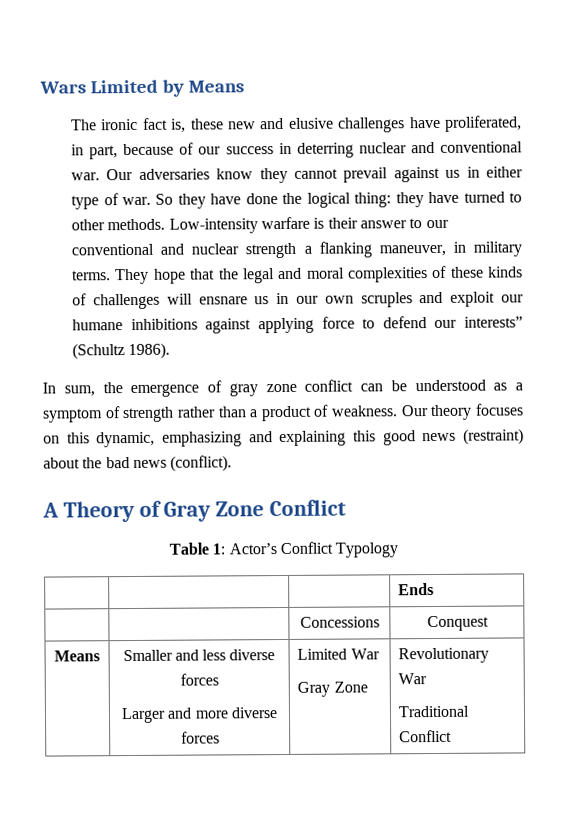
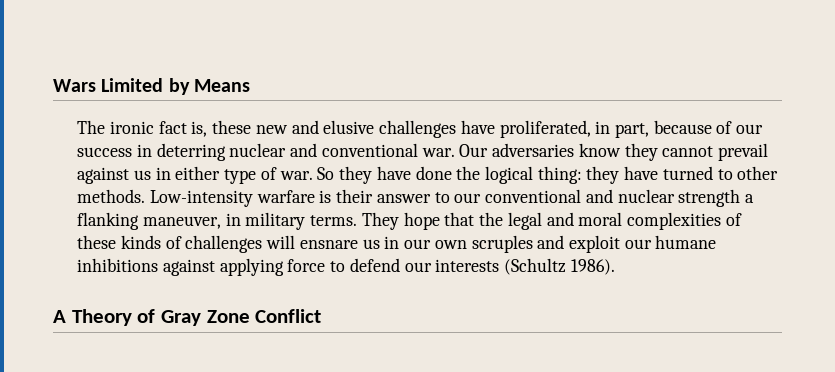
[464,316,524,328] interests” -> [435,259,500,272] interests
[42,379,523,398] [42,403,524,423] [43,428,524,448] [43,455,233,472] // In sum, the emergence of gray zone conflict can be understood as a symptom of strength rather than a product of weakness. Our theory focuses on this dynamic, emphasizing and explaining this good news (restraint) about the bad news (conflict). -> (615, 267) none
[168,541,399,558] [398,583,435,596] [299,616,380,628] [426,615,489,632] [54,650,100,662] [122,649,276,662] [179,673,219,686] [121,707,278,724] [180,731,220,744] [297,648,380,660] [297,681,368,697] [398,647,490,664] [398,673,428,685] [398,705,471,718] [399,729,453,743] // Table 1: Actor’s Conflict Typology // | | | Ends // | | Concessions | Conquest // Means | Smaller and less diverse forces // Larger and more diverse forces | Limited War // Gray Zone | Revolutionary War // Traditional Conflict -> (322, 316) none

